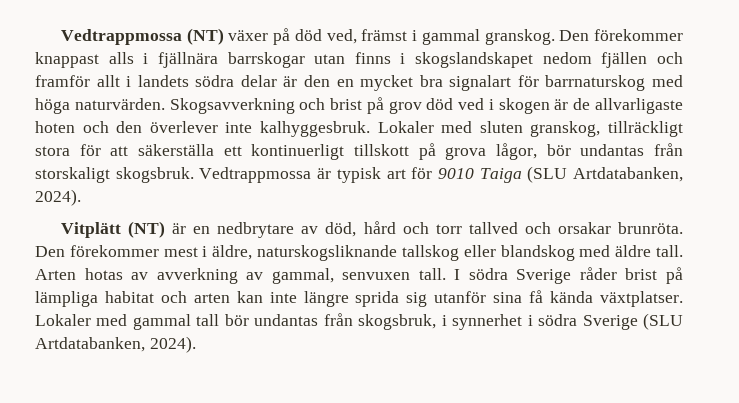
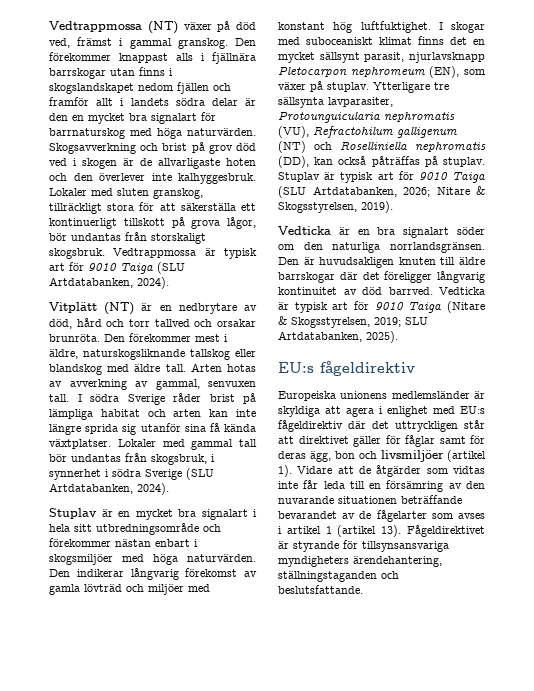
(196, 344) none -> [49,508,257,520] [49,523,221,535] [49,538,198,547] [49,554,256,565] [49,568,257,580] [49,584,210,595] [278,21,485,33] [278,36,485,45] [278,52,485,63] [278,66,485,78] [278,81,449,93] [278,97,393,108] [278,112,455,123] [278,126,458,138] [278,141,486,153] [278,156,485,168] [278,171,486,183] [278,186,485,198] [278,201,393,213] [278,226,485,238] [278,242,485,253] [278,257,485,268] [278,271,485,283] [278,287,485,295] [278,301,485,313] [278,316,428,328] [278,331,398,343] [278,361,415,376] [278,391,485,401] [278,406,485,417] [278,420,485,432] [278,435,485,447] [278,450,486,462] [278,465,485,477] [278,480,485,492] [278,495,462,504] [278,510,485,522] [278,525,485,537] [278,540,449,552] [278,556,442,567] [278,571,399,582] [278,585,363,594] // Stuplav är en mycket bra signalart i hela sitt utbredningsområde och förekommer nästan enbart i skogsmiljöer med höga naturvärden. Den indikerar långvarig förekomst av gamla lövträd och miljöer med konstant hög luftfuktighet. I skogar med suboceaniskt klimat finns det en mycket sällsynt parasit, njurlavsknapp Pletocarpon nephromeum (EN), som växer på stuplav. Ytterligare tre sällsynta lavparasiter, Protounguicularia nephromatis (VU), Refractohilum galligenum (NT) och Roselliniella nephromatis (DD), kan också påträffas på stuplav. Stuplav är typisk art för 9010 Taiga (SLU Artdatabanken, 2026; Nitare & Skogsstyrelsen, 2019). // Vedticka är en bra signalart söder om den naturliga norrlandsgränsen. Den är huvudsakligen knuten till äldre barrskogar där det föreligger långvarig kontinuitet av död barrved. Vedticka är typisk art för 9010 Taiga (Nitare & Skogsstyrelsen, 2019; SLU Artdatabanken, 2025). // EU:s fågeldirektiv // Europeiska unionens medlemsländer är skyldiga att agera i enlighet med EU:s fågeldirektiv där det uttryckligen står att direktivet gäller för fåglar samt för deras ägg, bon och livsmiljöer (artikel 1). Vidare att de åtgärder som vidtas inte får leda till en försämring av den nuvarande situationen beträffande bevarandet av de fågelarter som avses i artikel 1 (artikel 13). Fågeldirektivet är styrande för tillsynsansvariga myndigheters ärendehantering, ställningstaganden och beslutsfattande.

